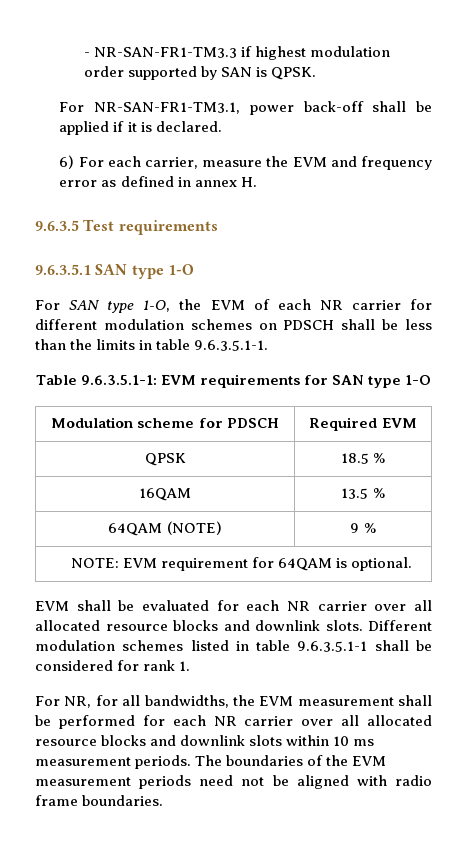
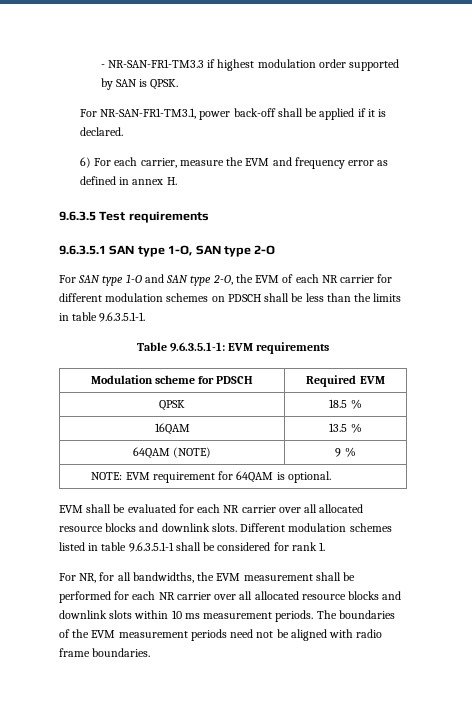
[167,264,194,275] 1-O -> [168,245,276,257] 1-O, SAN type 2-O
[143,300,171,312] 1-O, -> [125,274,233,286] 1-O and SAN type 2-O,
[304,375,432,388] for SAN type 1-O -> (330, 348) none

